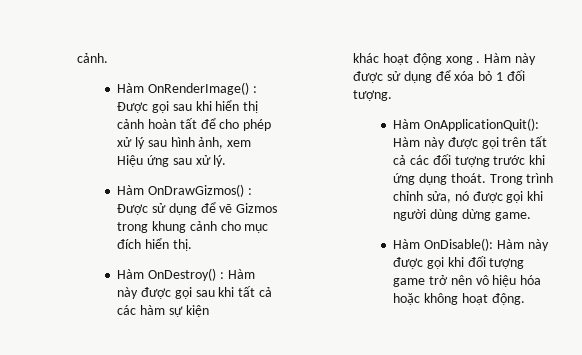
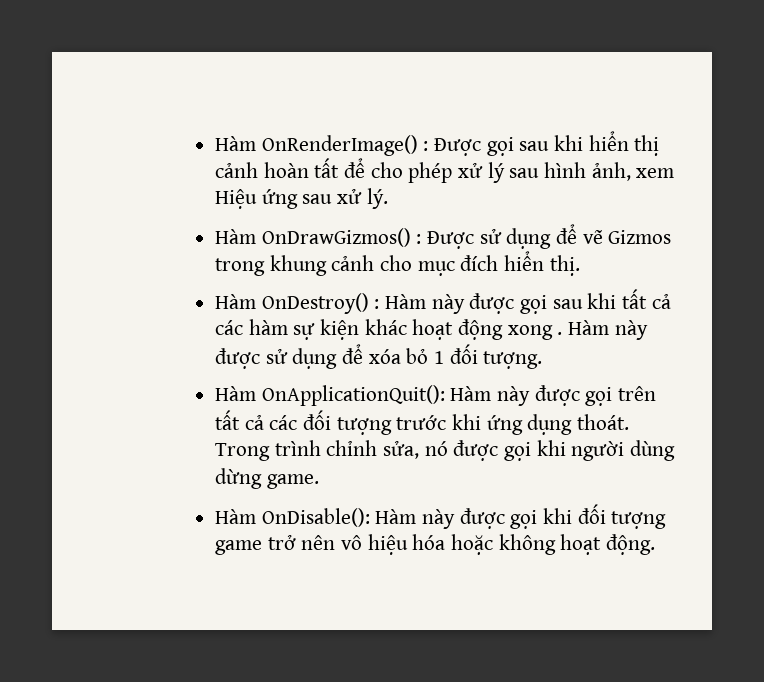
[77,53,109,63] cảnh. // -> (215, 143) none
(209, 311) // -> (360, 329) none

